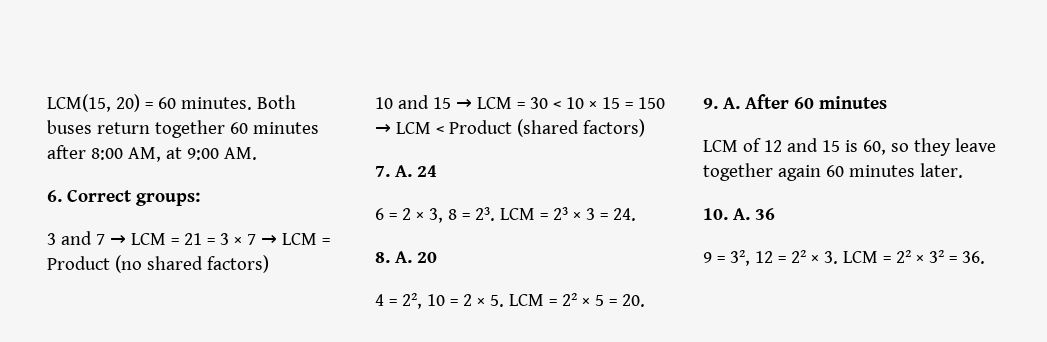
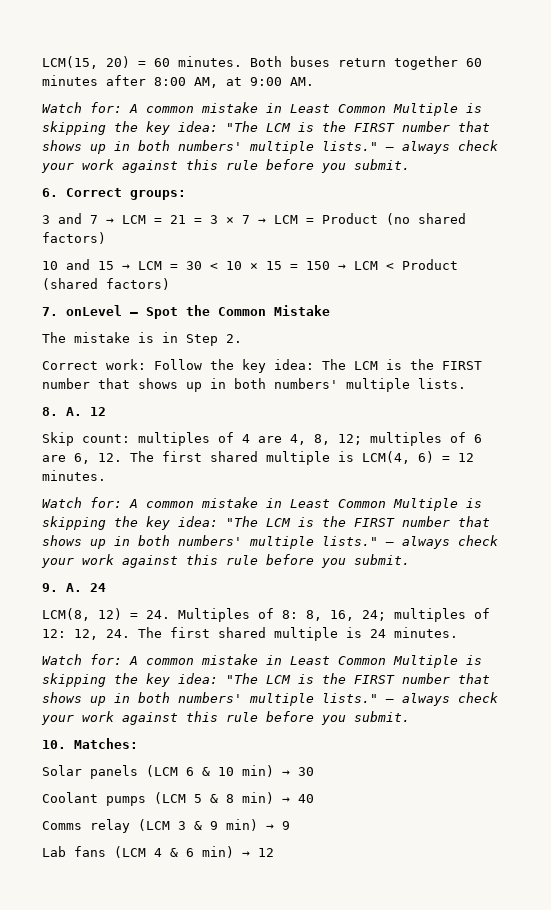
(257, 153) none -> [42,102,482,116] [42,121,490,135] [42,140,498,154] [41,159,410,173] // Watch for: A common mistake in Least Common Multiple is skipping the key idea: "The LCM is the FIRST number that shows up in both numbers' multiple lists." — always check your work against this rule before you submit.
[394,165,437,177] [375,207,636,223] [375,251,437,263] [375,293,645,309] [703,94,887,109] [703,138,996,156] [703,163,963,181] [703,208,775,220] [703,250,985,266] A. 24 // 6 = 2 × 3, 8 = 2³. LCM = 2³ × 3 = 24. // 8. A. 20 // 4 = 2², 10 = 2 × 5. LCM = 2² × 5 = 20. // 9. A. After 60 minutes // LCM of 12 and 15 is 60, so they leave together again 60 minutes later. // 10. A. 36 // 9 = 3², 12 = 2² × 3. LCM = 2² × 3² = 36. -> [66,305,330,319] [42,332,242,346] [42,359,482,373] [42,378,466,392] [42,407,106,416] [42,432,482,446] [42,451,474,465] [42,470,106,481] [42,497,482,511] [42,516,490,530] [42,535,498,549] [41,554,410,568] [42,583,106,592] [42,608,490,622] [42,627,458,641] [42,654,482,668] [42,673,490,687] [42,692,498,706] [41,711,410,725] [42,738,138,749] [42,765,314,779] [42,792,314,806] [42,819,290,833] [42,846,274,858] onLevel — Spot the Common Mistake // The mistake is in Step 2. // Correct work: Follow the key idea: The LCM is the FIRST number that shows up in both numbers' multiple lists. // 8. A. 12 // Skip count: multiples of 4 are 4, 8, 12; multiples of 6 are 6, 12. The first shared multiple is LCM(4, 6) = 12 minutes. // Watch for: A common mistake in Least Common Multiple is skipping the key idea: "The LCM is the FIRST number that shows up in both numbers' multiple lists." — always check your work against this rule before you submit. // 9. A. 24 // LCM(8, 12) = 24. Multiples of 8: 8, 16, 24; multiples of 12: 12, 24. The first shared multiple is 24 minutes. // Watch for: A common mistake in Least Common Multiple is skipping the key idea: "The LCM is the FIRST number that shows up in both numbers' multiple lists." — always check your work against this rule before you submit. // 10. Matches: // Solar panels (LCM 6 & 10 min) → 30 // Coolant pumps (LCM 5 & 8 min) → 40 // Comms relay (LCM 3 & 9 min) → 9 // Lab fans (LCM 4 & 6 min) → 12

